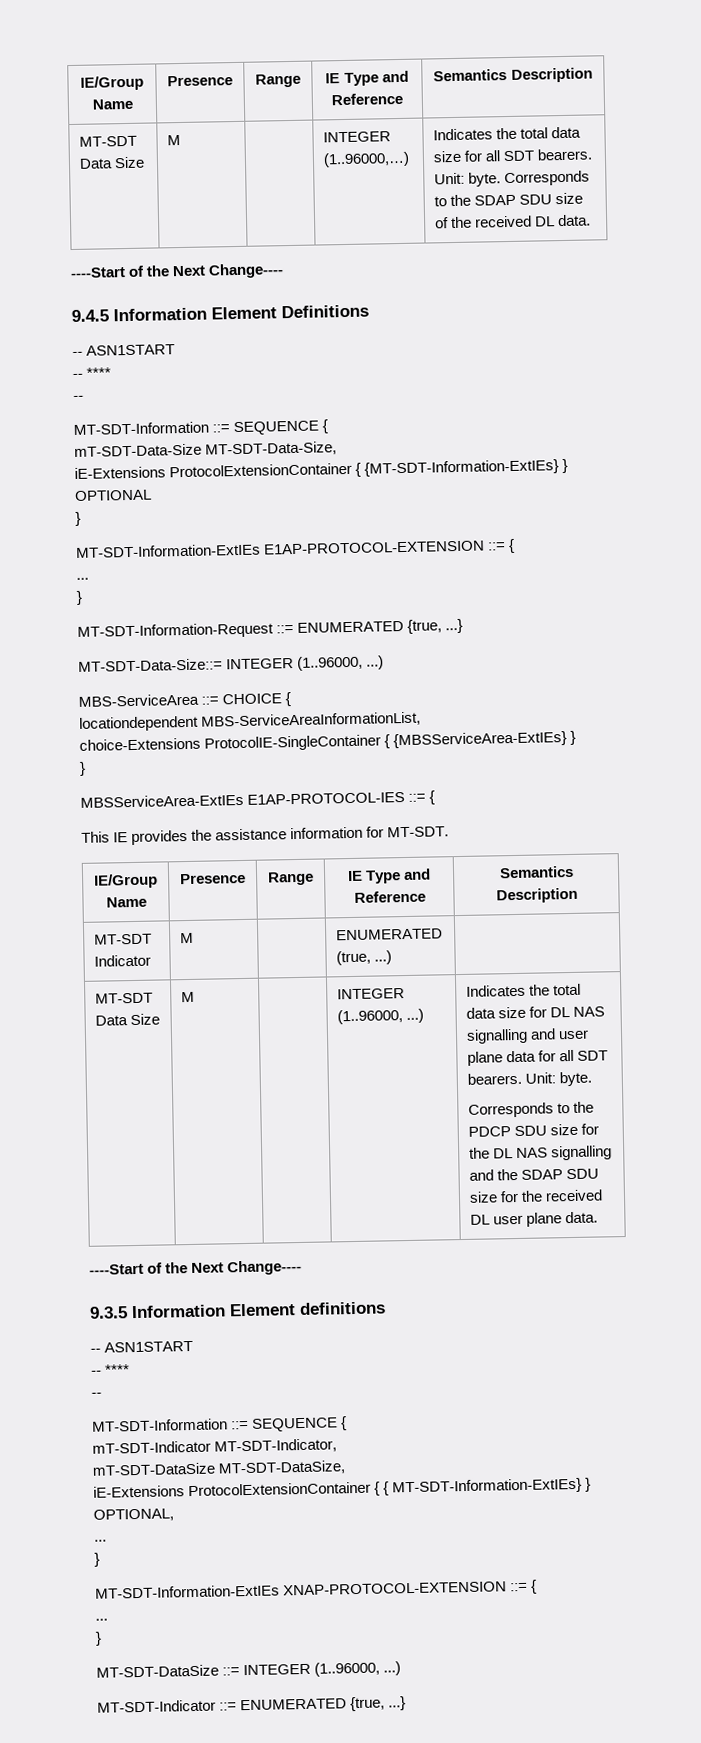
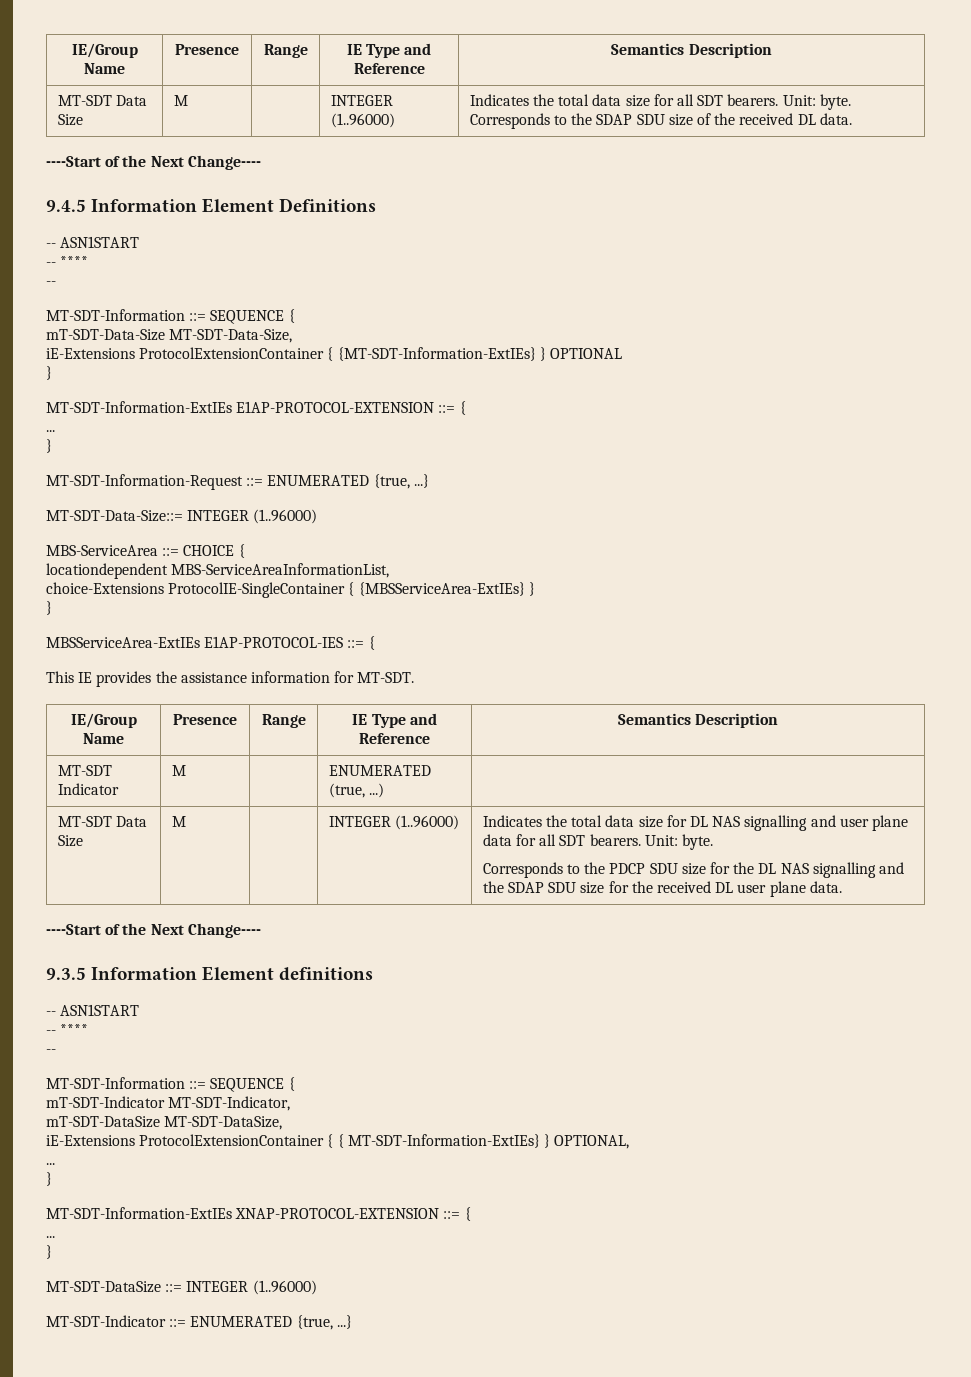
[322,151,410,168] (1..96000,…) -> [330,113,395,128] (1..96000)
[297,655,385,671] (1..96000, ...) -> [253,509,318,524] (1..96000)
[336,1008,425,1025] (1..96000, ...) -> [395,815,460,830] (1..96000)
[314,1661,402,1677] (1..96000, ...) -> [252,1280,317,1295] (1..96000)

